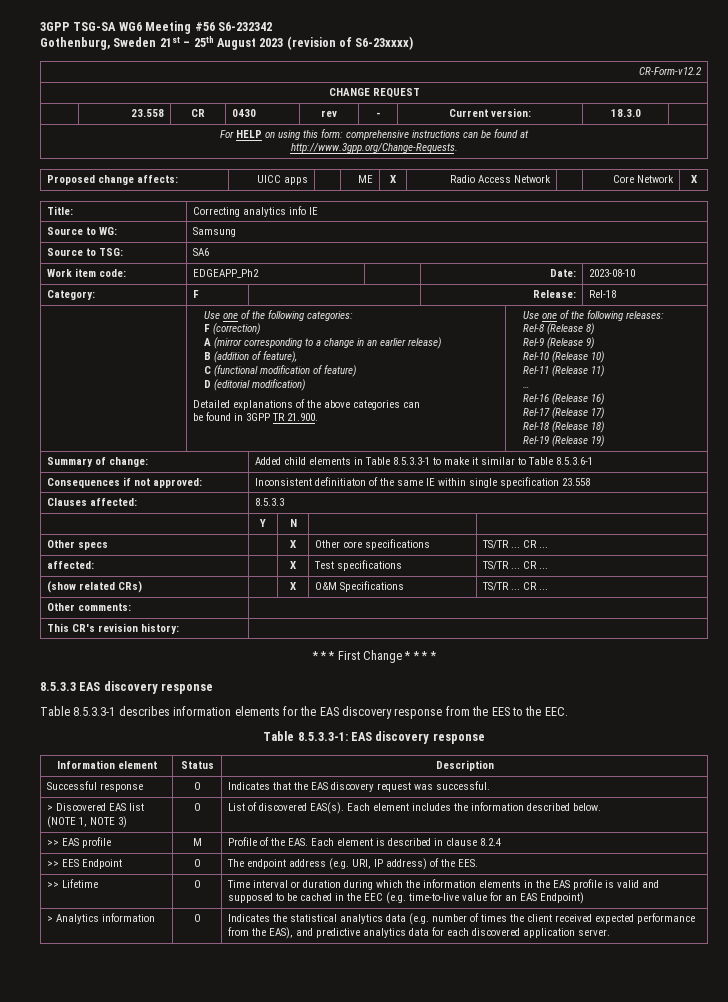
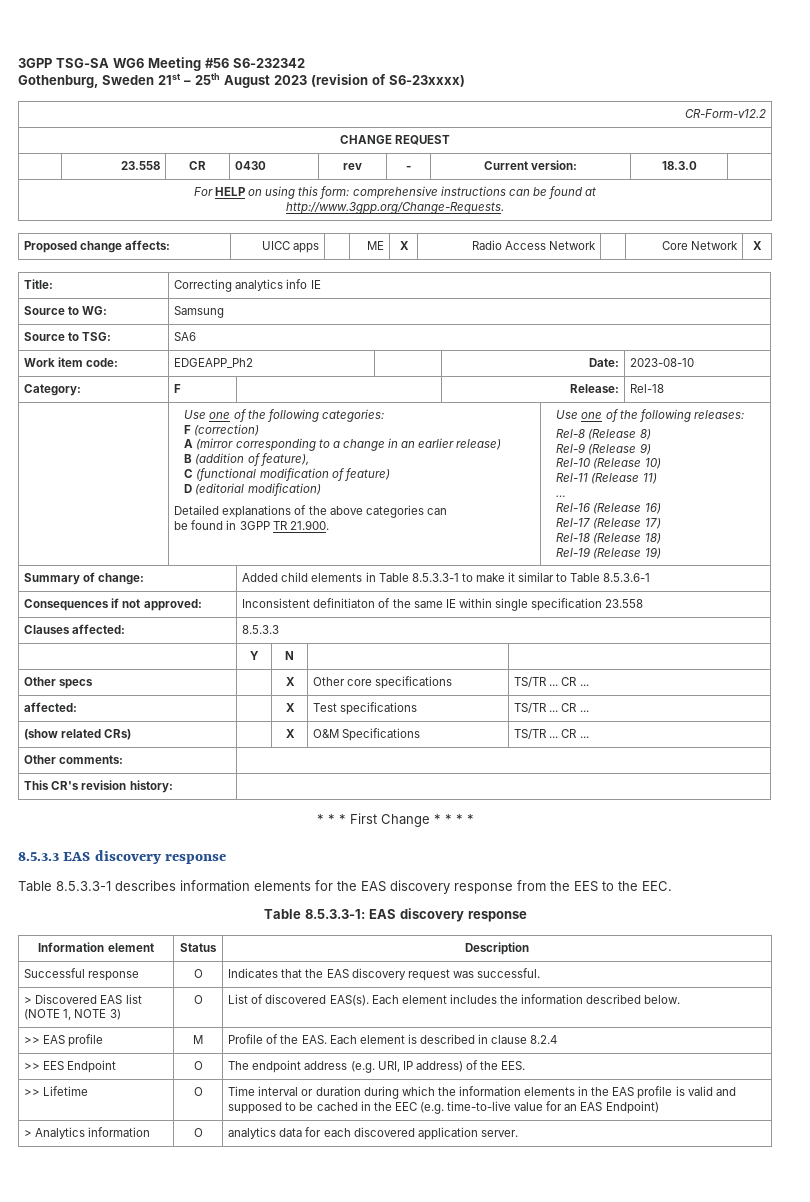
[228,913,696,925] [228,927,361,939] Indicates the statistical analytics data (e.g. number of times the client received expected performance from the EAS), and predictive -> (203, 1132) none

